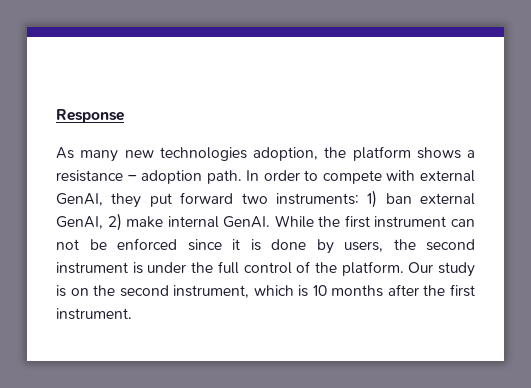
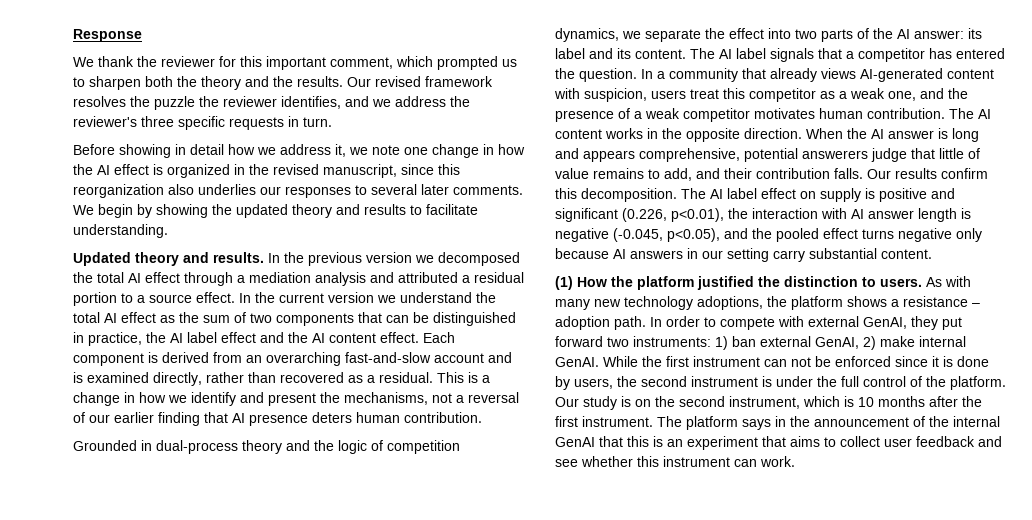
[56,147,318,162] As many new technologies adoption, -> [73,56,517,70] [73,76,493,90] [73,96,470,110] [73,116,332,130] [73,144,525,158] [73,164,460,178] [73,184,523,198] [73,204,478,218] [73,224,168,238] [73,252,520,266] [73,272,524,286] [73,292,496,306] [73,312,516,326] [73,332,455,346] [73,352,512,366] [73,372,490,386] [73,392,519,406] [73,412,482,426] [73,440,460,454] [555,28,982,42] [555,48,1005,62] [555,68,994,82] [554,88,968,102] [555,108,991,122] [555,128,979,142] [555,148,980,162] [555,168,988,181] [555,188,955,202] [555,208,971,222] [555,228,982,242] [555,248,932,262] [555,276,971,290] [555,296,763,310] We thank the reviewer for this important comment, which prompted us to sharpen both the theory and the results. Our revised framework resolves the puzzle the reviewer identifies, and we address the reviewer's three specific requests in turn. // Before showing in detail how we address it, we note one change in how the AI effect is organized in the revised manuscript, since this reorganization also underlies our responses to several later comments. We begin by showing the updated theory and results to facilitate understanding. // Updated theory and results. In the previous version we decomposed the total AI effect through a mediation analysis and attributed a residual portion to a source effect. In the current version we understand the total AI effect as the sum of two components that can be distinguished in practice, the AI label effect and the AI content effect. Each component is derived from an overarching fast-and-slow account and is examined directly, rather than recovered as a residual. This is a change in how we identify and present the mechanisms, not a reversal of our earlier finding that AI presence deters human contribution. // Grounded in dual-process theory and the logic of competition dynamics, we separate the effect into two parts of the AI answer: its label and its content. The AI label signals that a competitor has entered the question. In a community that already views AI-generated content with suspicion, users treat this competitor as a weak one, and the presence of a weak competitor motivates human contribution. The AI content works in the opposite direction. When the AI answer is long and appears comprehensive, potential answerers judge that little of value remains to add, and their contribution falls. Our results confirm this decomposition. The AI label effect on supply is positive and significant (0.226, p<0.01), the interaction with AI answer length is negative (-0.045, p<0.05), and the pooled effect turns negative only because AI answers in our setting carry substantial content. // (1) How the platform justified the distinction to users. As with many new technology adoptions,
(132, 314) none -> [657,416,1000,430] [555,436,1002,450] [555,456,795,467] The platform says in the announcement of the internal GenAI that this is an experiment that aims to collect user feedback and see whether this instrument can work.

